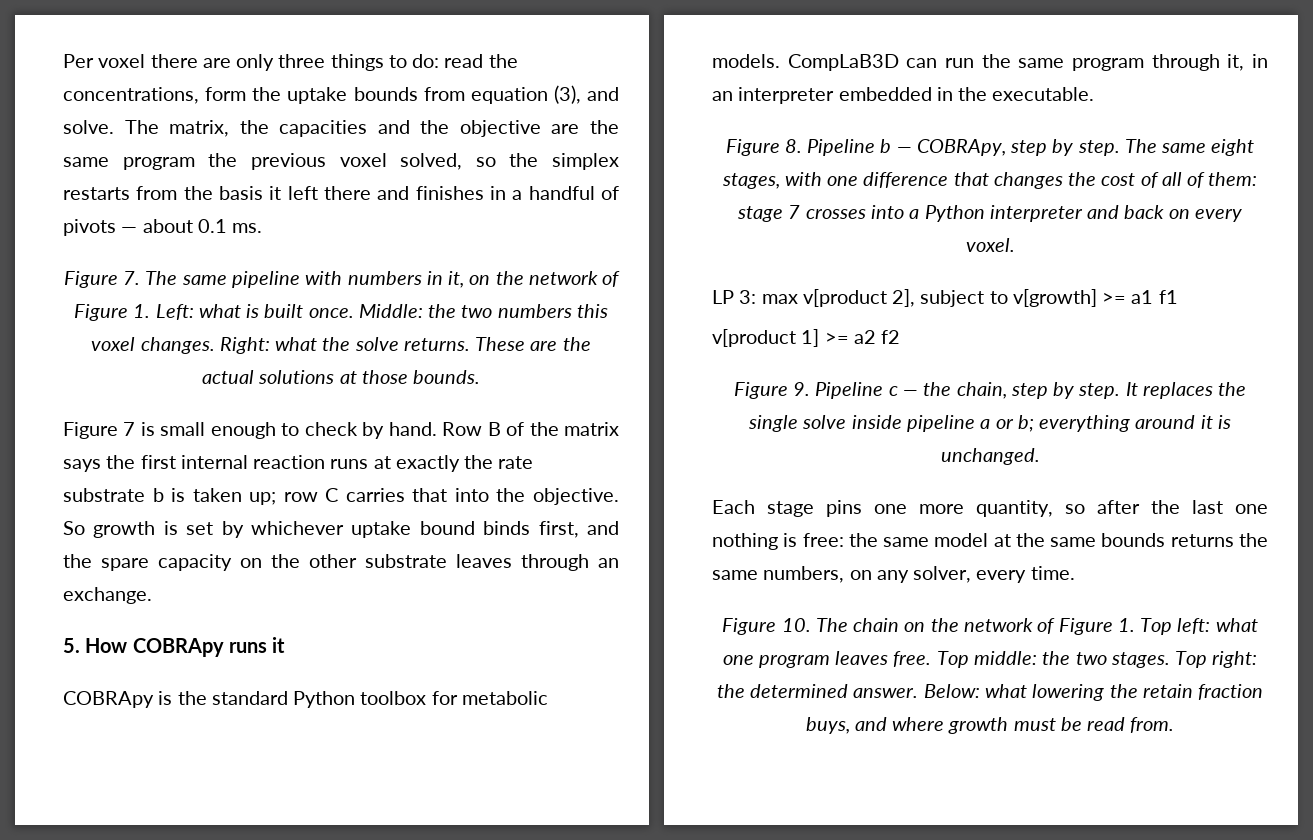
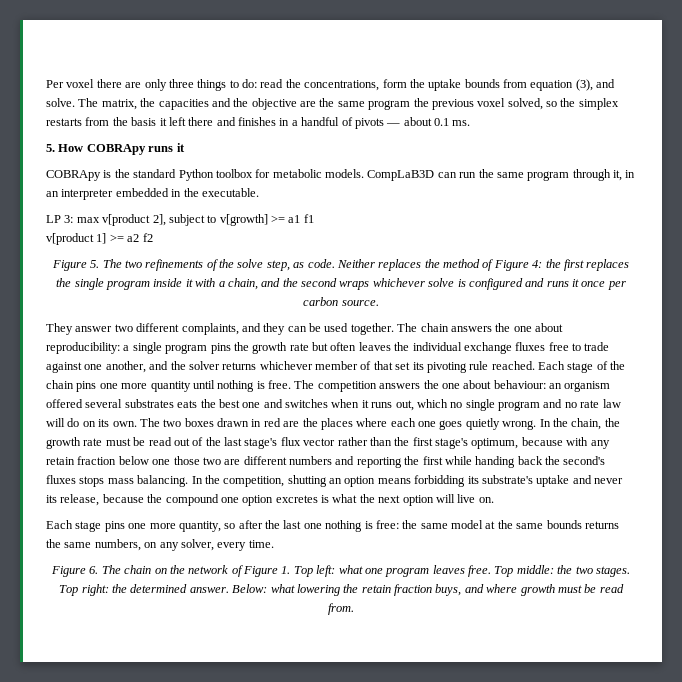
[63,271,621,288] [74,304,608,321] [91,337,591,354] [201,370,481,384] [63,422,619,439] [63,455,534,472] [63,488,620,505] [63,521,619,538] [63,554,619,571] [63,587,152,604] // Figure 7. The same pipeline with numbers in it, on the network of Figure 1. Left: what is built once. Middle: the two numbers this voxel changes. Right: what the solve returns. These are the actual solutions at those bounds. // Figure 7 is small enough to check by hand. Row B of the matrix says the first internal reaction runs at exactly the rate substrate b is taken up; row C carries that into the objective. So growth is set by whichever uptake bound binds first, and the spare capacity on the other substrate leaves through an exchange. -> (471, 123) none
[725,139,1255,156] [721,172,1258,189] [737,205,1242,222] [965,238,1015,252] // Figure 8. Pipeline b — COBRApy, step by step. The same eight stages, with one difference that changes the cost of all of them: stage 7 crosses into a Python interpreter and back on every voxel. -> (259, 192) none
[793,382,1247,399] [748,415,1231,432] [940,448,1040,465] 9. Pipeline c — the chain, step by step. It replaces the single solve inside pipeline a or b; everything around it is unchanged. -> [90,259,630,271] [56,278,626,290] [303,297,379,306] [46,323,563,335] [46,342,610,354] [46,361,626,373] [46,380,611,392] [46,399,621,411] [46,418,620,430] [46,437,610,449] [46,456,606,468] [46,475,623,487] [46,494,494,506] 5. The two refinements of the solve step, as code. Neither replaces the method of Figure 4: the first replaces the single program inside it with a chain, and the second wraps whichever solve is configured and runs it once per carbon source. // They answer two different complaints, and they can be used together. The chain answers the one about reproducibility: a single program pins the growth rate but often leaves the individual exchange fluxes free to trade against one another, and the solver returns whichever member of that set its pivoting rule reached. Each stage of the chain pins one more quantity until nothing is free. The competition answers the one about behaviour: an organism offered several substrates eats the best one and switches when it runs out, which no single program and no rate law will do on its own. The two boxes drawn in red are the places where each one goes quietly wrong. In the chain, the growth rate must be read out of the last stage's flux vector rather than the first stage's optimum, because with any retain fraction below one those two are different numbers and reporting the first while handing back the second's fluxes stops mass balancing. In the competition, shutting an option means forbidding its substrate's uptake and never its release, because the compound one option excretes is what the next option will live on.
[781,618,811,632] 10. -> [89,566,99,574] 6.

